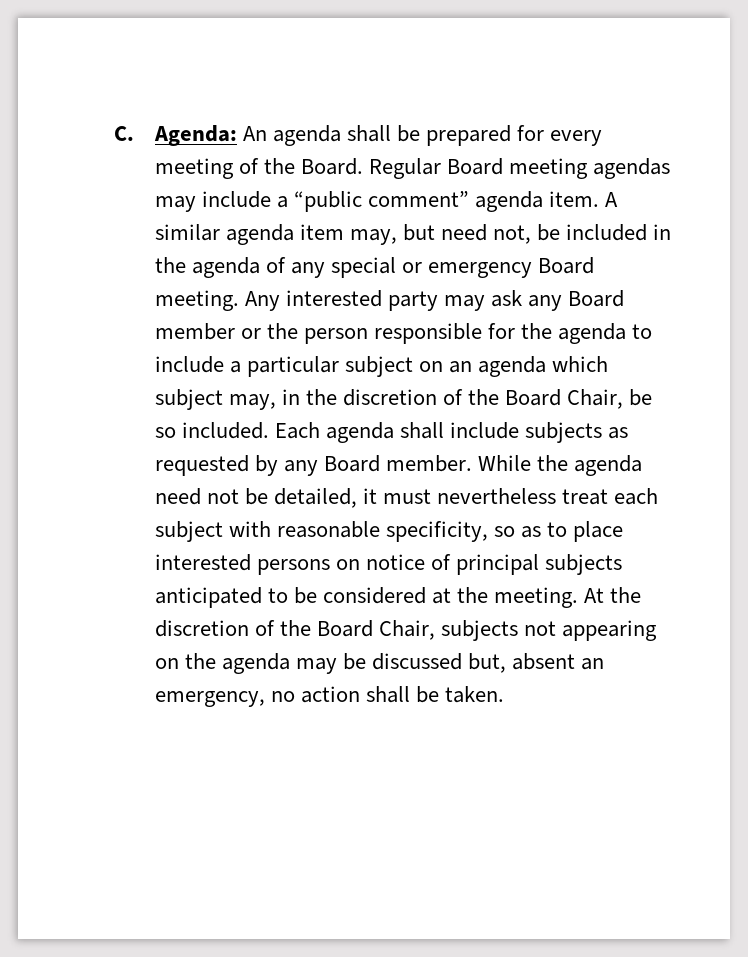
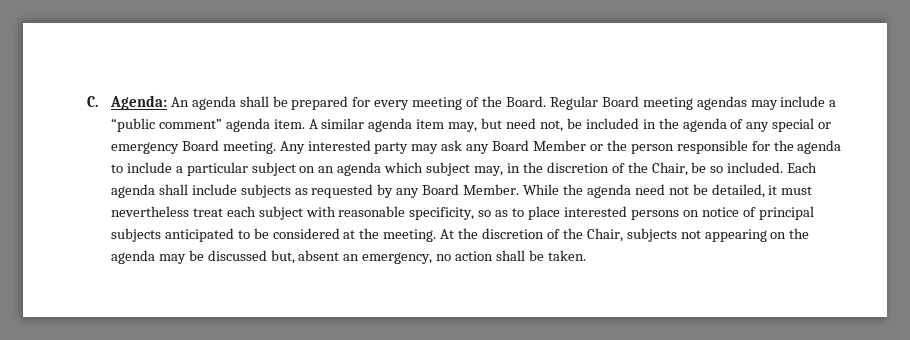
[154,323,235,340] member -> [533,140,587,151] Member
[505,389,562,406] Board -> (648, 167) none
[385,455,472,472] member. -> [463,184,520,195] Member.
[316,620,373,637] Board -> (583, 233) none

